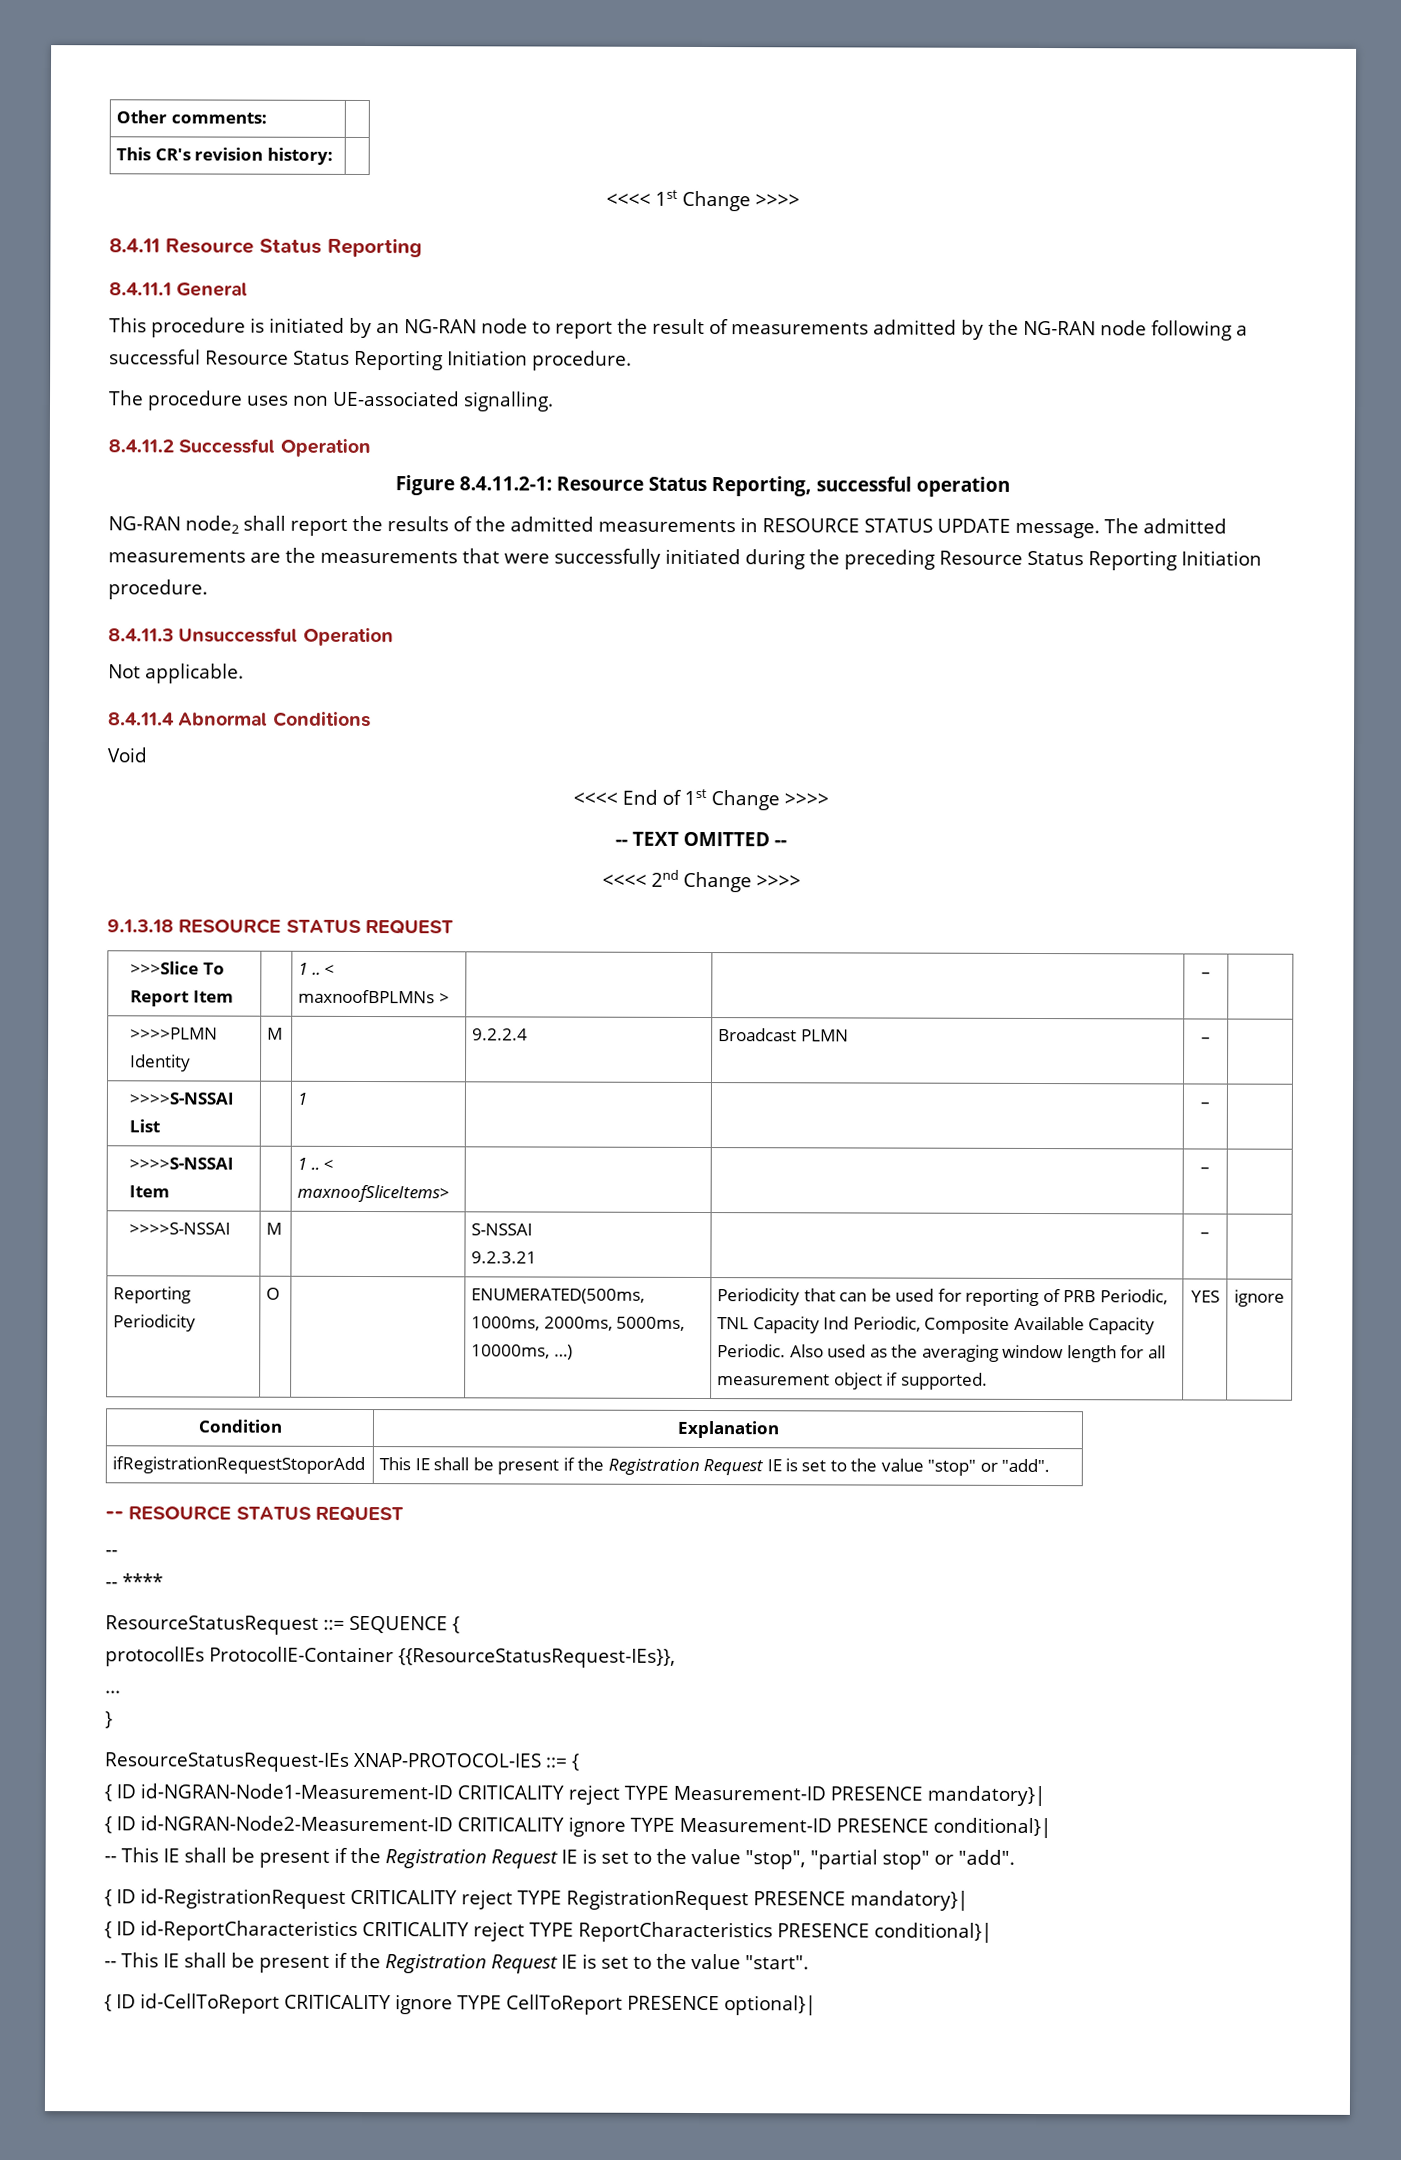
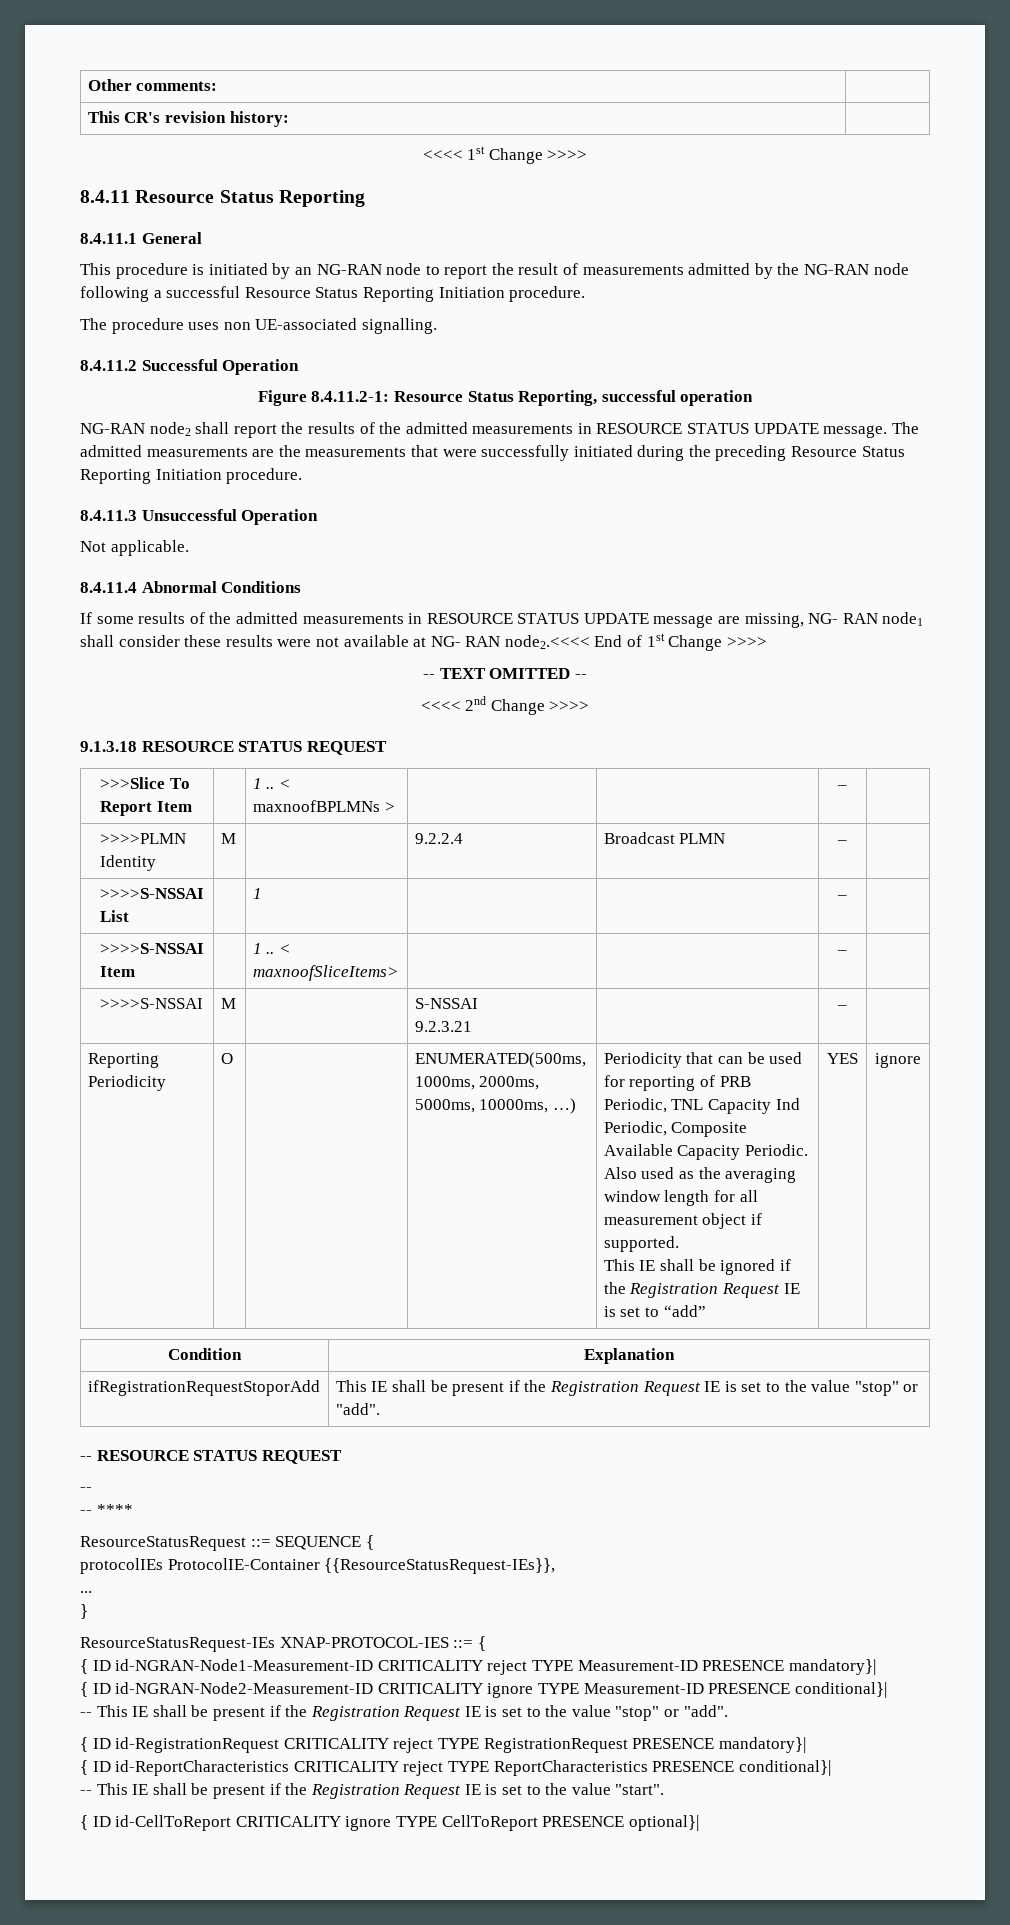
[107,747,147,763] [573,792,618,805] Void // <<<< -> [80,612,924,628] [80,635,590,649] If some results of the admitted measurements in RESOURCE STATUS UPDATE message are missing, NG- RAN node1 shall consider these results were not available at NG- RAN node2.<<<<
(988, 1381) none -> [603,1259,791,1275] [603,1282,800,1298] [603,1305,706,1317] // This IE shall be ignored if the Registration Request IE is set to “add”
[745,1849,930,1870] "stop", "partial stop" -> [615,1706,660,1721] "stop"

